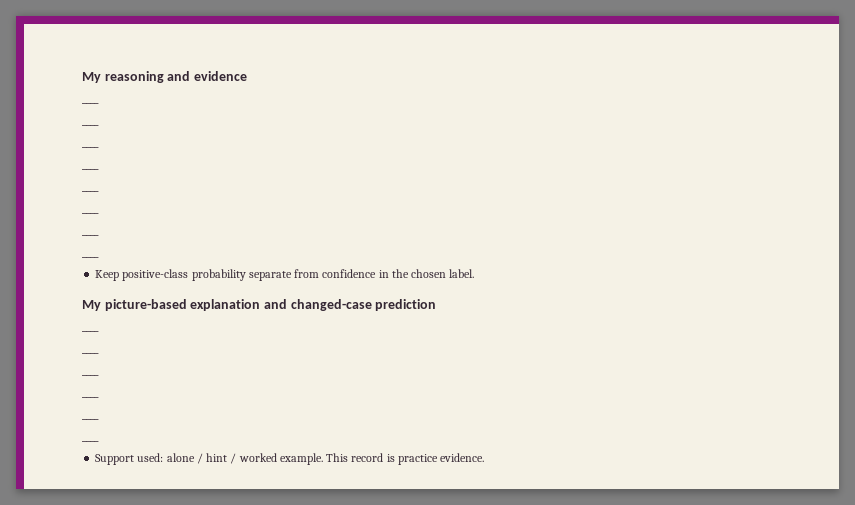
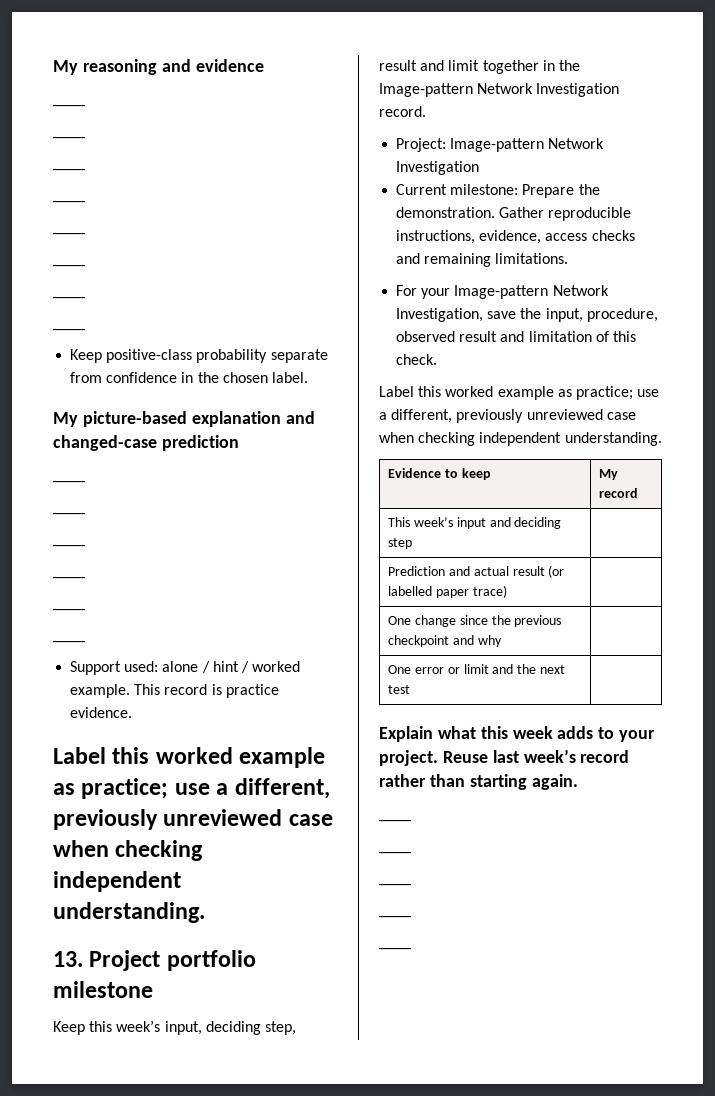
(485, 457) none -> [53,747,326,768] [53,778,330,799] [53,809,333,830] [53,840,204,861] [53,871,181,892] [53,902,205,923] [53,950,256,971] [53,981,153,998] [53,1020,296,1035] [379,60,580,74] [379,83,620,97] [379,106,426,117] [396,138,605,152] [396,161,480,175] [396,184,600,198] [396,207,632,221] [396,230,635,244] [396,253,569,267] [396,285,609,299] [396,308,658,322] [396,331,636,342] [396,354,438,365] [379,386,660,400] [379,409,636,423] [379,432,662,446] [388,468,491,480] [599,469,619,480] [599,488,639,498] [388,517,562,529] [388,538,413,549] [388,565,565,578] [388,585,507,598] [388,615,562,627] [388,635,502,647] [388,664,565,674] [388,685,411,694] [379,726,656,742] [379,749,630,766] [379,774,578,790] [379,819,411,822] [379,851,411,854] [379,883,411,886] [379,915,411,918] [379,947,411,950] // Label this worked example as practice; use a different, previously unreviewed case when checking independent understanding. // 13. Project portfolio milestone // Keep this week’s input, deciding step, result and limit together in the Image-pattern Network Investigation record. // Project: Image-pattern Network Investigation // Current milestone: Prepare the demonstration. Gather reproducible instructions, evidence, access checks and remaining limitations. // For your Image-pattern Network Investigation, save the input, procedure, observed result and limitation of this check. // Label this worked example as practice; use a different, previously unreviewed case when checking independent understanding. // Evidence to keep | My record // This week’s input and deciding step | // Prediction and actual result (or labelled paper trace) | // One change since the previous checkpoint and why | // One error or limit and the next test | // Explain what this week adds to your project. Reuse last week’s record rather than starting again. // ____ // ____ // ____ // ____ // ____

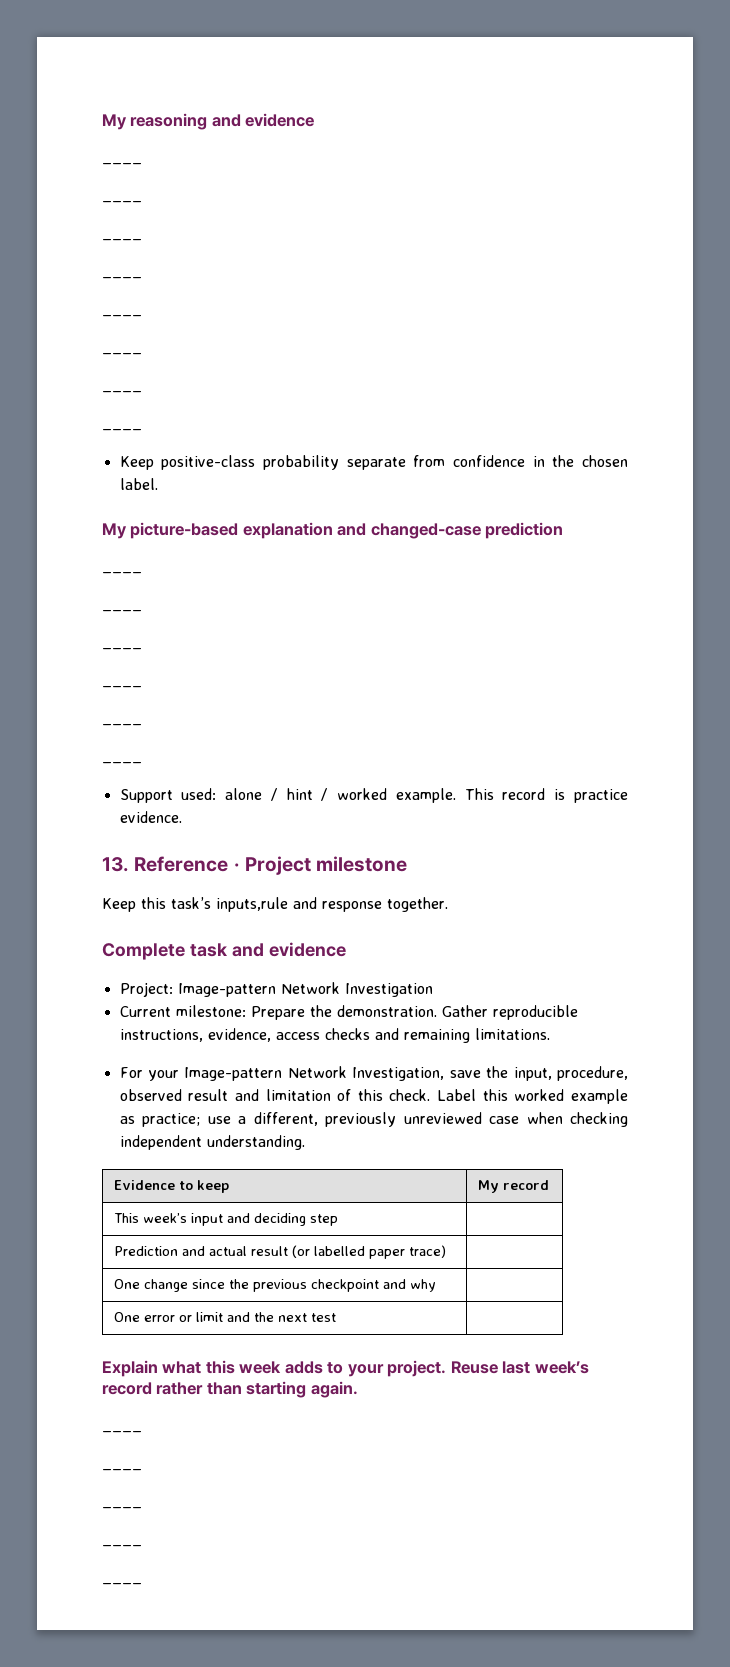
[53,747,326,768] [53,778,330,799] [53,809,333,830] [53,840,204,861] [53,871,181,892] [53,902,205,923] [53,950,256,971] [53,981,153,998] [53,1020,296,1035] [379,60,580,74] [379,83,620,97] [379,106,426,117] Label this worked example as practice; use a different, previously unreviewed case when checking independent understanding. // 13. Project portfolio milestone // Keep this week’s input, deciding step, result and limit together in the Image-pattern Network Investigation record. -> [102,856,408,875] [102,897,448,912] [102,942,346,960] 13. Reference · Project milestone // Keep this task’s inputs,rule and response together. // Complete task and evidence
(438, 359) // -> (431, 1095) none

